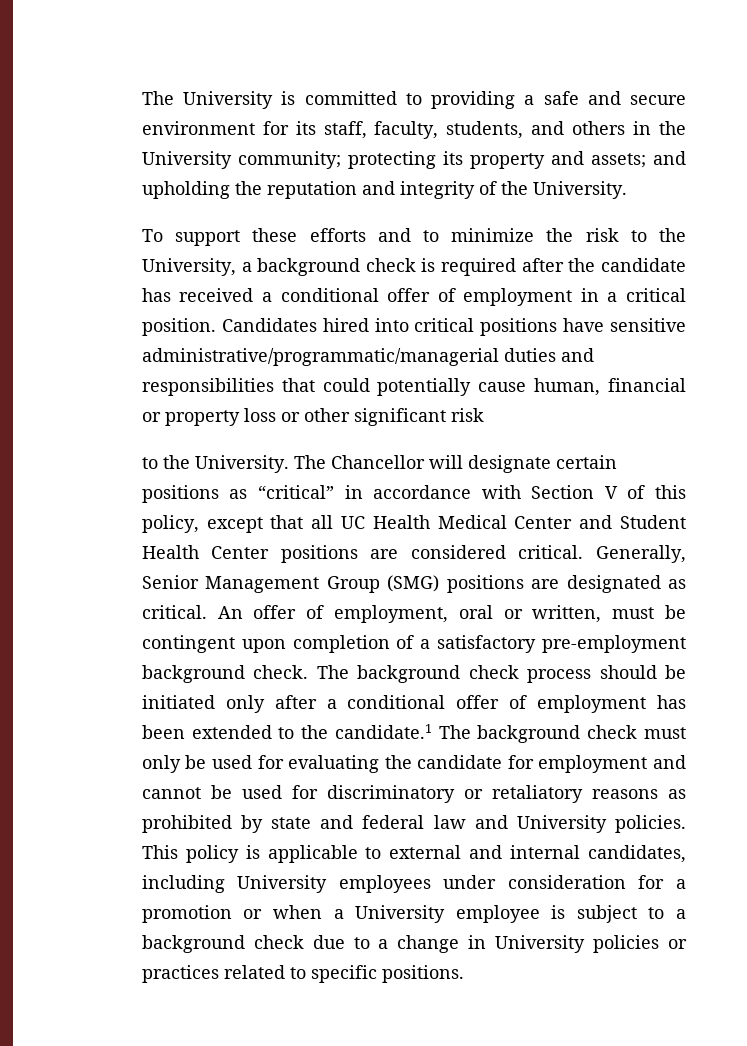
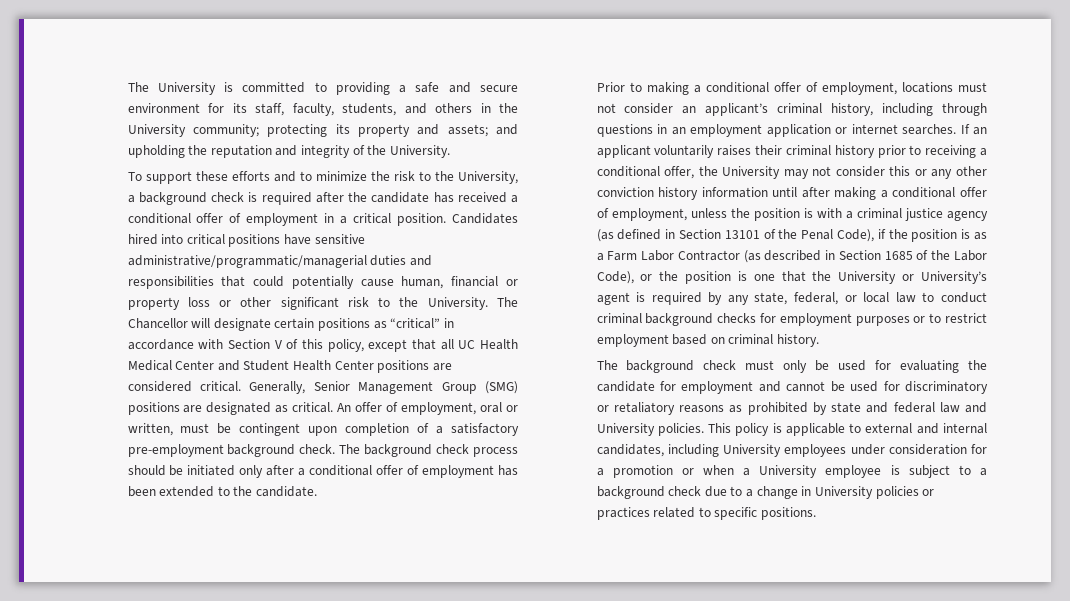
(484, 415) // -> (369, 302) none
[334,724,432,739] candidate.1 -> [256,486,318,497] [596,82,987,95] [596,103,987,116] [596,124,988,137] [596,145,987,158] [596,166,987,179] [596,187,987,200] [596,208,988,221] [596,229,987,242] [596,250,987,263] [596,271,988,284] [596,292,987,305] [596,313,987,326] [596,334,820,347] candidate. // Prior to making a conditional offer of employment, locations must not consider an applicant’s criminal history, including through questions in an employment application or internet searches. If an applicant voluntarily raises their criminal history prior to receiving a conditional offer, the University may not consider this or any other conviction history information until after making a conditional offer of employment, unless the position is with a criminal justice agency (as defined in Section 13101 of the Penal Code), if the position is as a Farm Labor Contractor (as described in Section 1685 of the Labor Code), or the position is one that the University or University’s agent is required by any state, federal, or local law to conduct criminal background checks for employment purposes or to restrict employment based on criminal history. //

